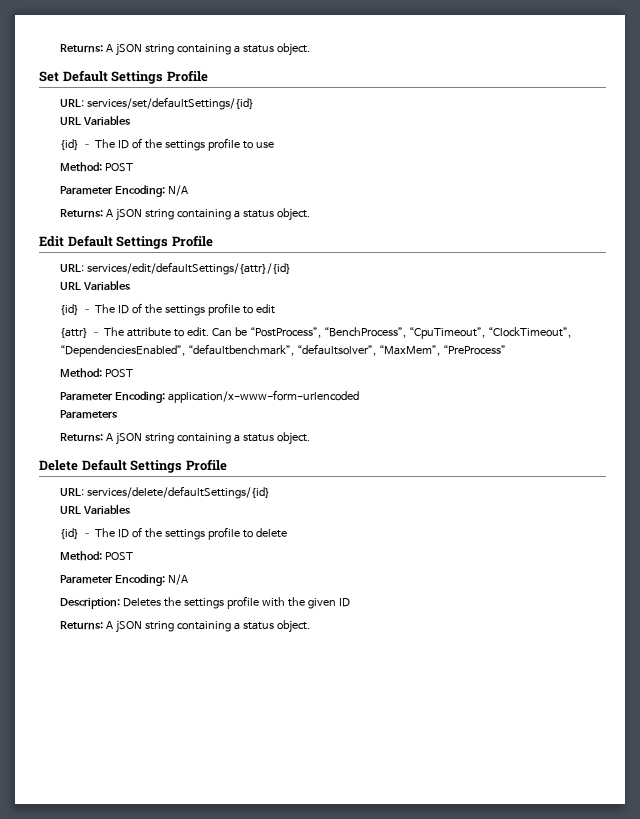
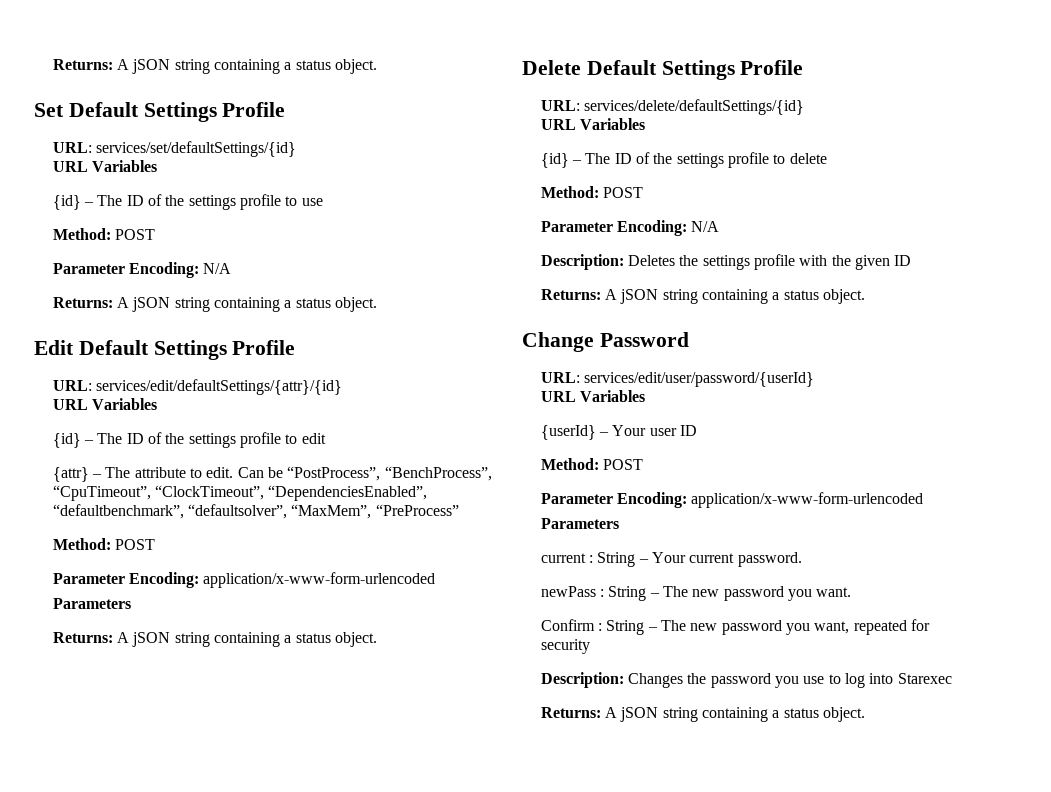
(311, 626) none -> [522,332,689,352] [540,372,815,387] [540,390,646,402] [540,425,698,440] [540,458,644,470] [540,492,924,508] [540,518,619,529] [540,552,802,567] [540,586,852,601] [540,619,930,635] [540,639,590,654] [540,672,952,688] [540,707,865,722] // Change Password // URL: services/edit/user/password/{userId} // URL Variables // {userId} – Your user ID // Method: POST // Parameter Encoding: application/x-www-form-urlencoded // Parameters // current : String – Your current password. // newPass : String – The new password you want. // Confirm : String – The new password you want, repeated for security // Description: Changes the password you use to log into Starexec // Returns: A jSON string containing a status object.

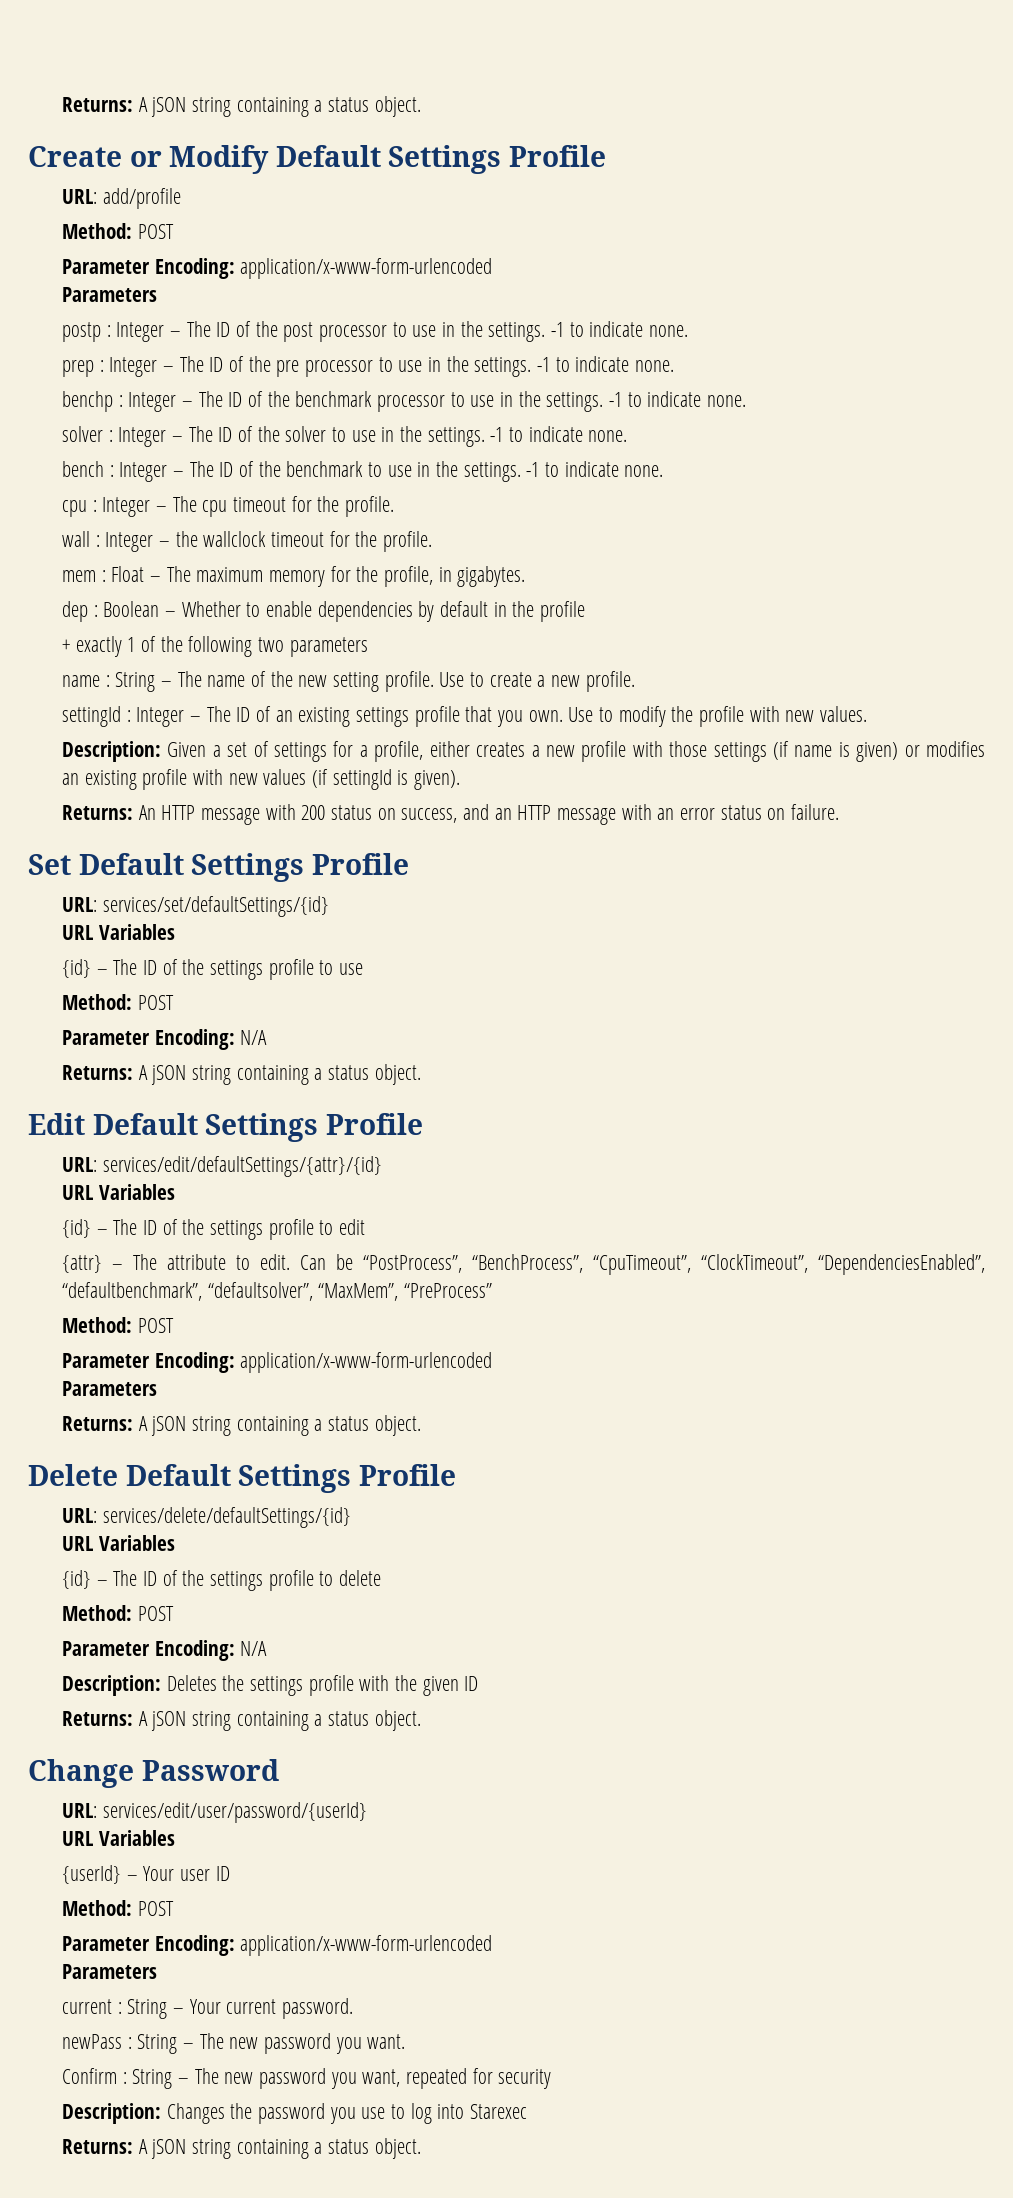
[52,59,377,74] Returns: A jSON string containing a status object. -> [61,96,421,117] [28,145,606,174] [61,188,181,209] [61,223,174,239] [61,258,493,279] [61,287,157,302] [61,321,689,342] [61,356,675,377] [61,391,747,412] [61,426,628,447] [61,461,664,482] [61,496,395,517] [61,531,433,552] [61,566,526,587] [61,601,586,622] [61,636,368,657] [61,671,635,692] [61,706,868,727] [61,741,985,762] [61,769,461,790] [61,804,840,825] Returns: A jSON string containing a status object. // Create or Modify Default Settings Profile // URL: add/profile // Method: POST // Parameter Encoding: application/x-www-form-urlencoded // Parameters // postp : Integer – The ID of the post processor to use in the settings. -1 to indicate none. // prep : Integer – The ID of the pre processor to use in the settings. -1 to indicate none. // benchp : Integer – The ID of the benchmark processor to use in the settings. -1 to indicate none. // solver : Integer – The ID of the solver to use in the settings. -1 to indicate none. // bench : Integer – The ID of the benchmark to use in the settings. -1 to indicate none. // cpu : Integer – The cpu timeout for the profile. // wall : Integer – the wallclock timeout for the profile. // mem : Float – The maximum memory for the profile, in gigabytes. // dep : Boolean – Whether to enable dependencies by default in the profile // + exactly 1 of the following two parameters // name : String – The name of the new setting profile. Use to create a new profile. // settingId : Integer – The ID of an existing settings profile that you own. Use to modify the profile with new values. // Description: Given a set of settings for a profile, either creates a new profile with those settings (if name is given) or modifies an existing profile with new values (if settingId is given). // Returns: An HTTP message with 200 status on success, and an HTTP message with an error status on failure.

